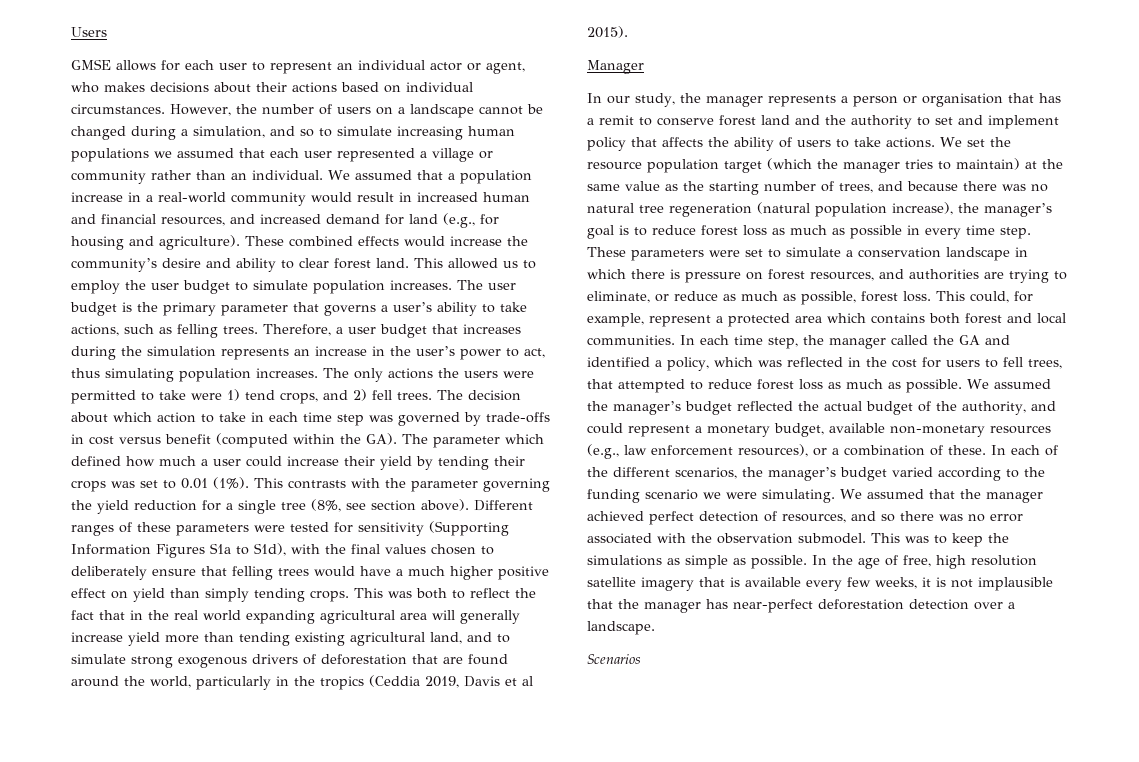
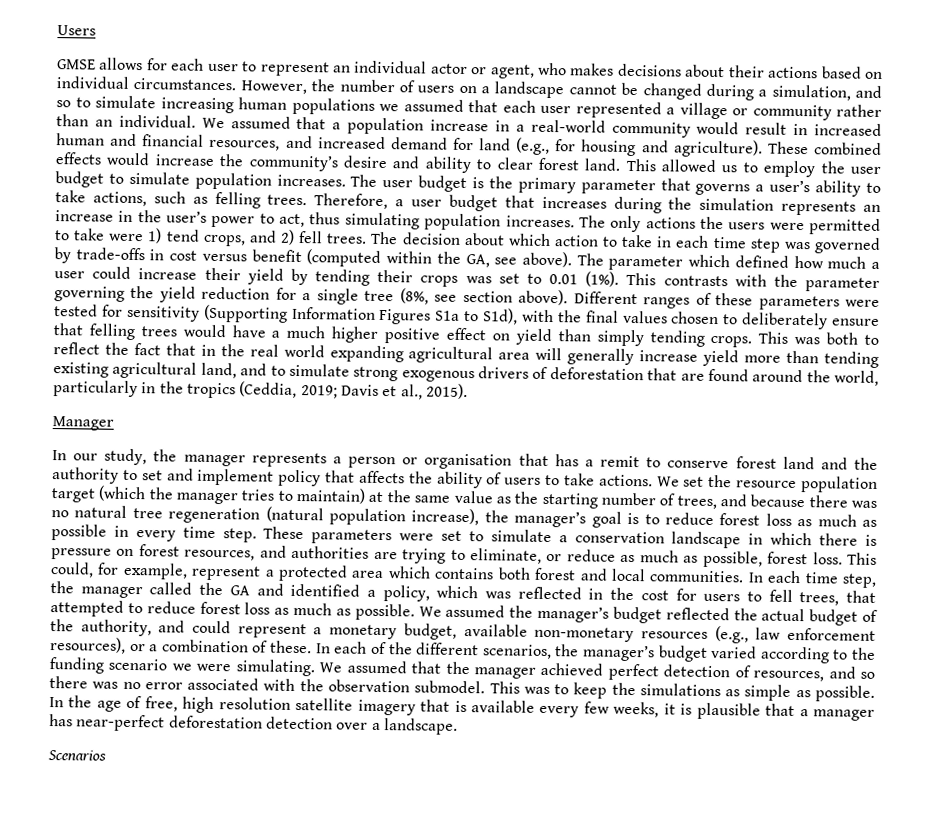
[366,433,397,445] GA). -> [465,251,572,268] GA, see above).
[369,675,459,688] (Ceddia 2019, -> [239,381,338,399] (Ceddia, 2019;
[522,676,533,686] al -> [400,384,423,400] al.,
[951,577,1053,591] [587,599,639,609] not implausible that the -> [696,702,809,720] plausible that a

